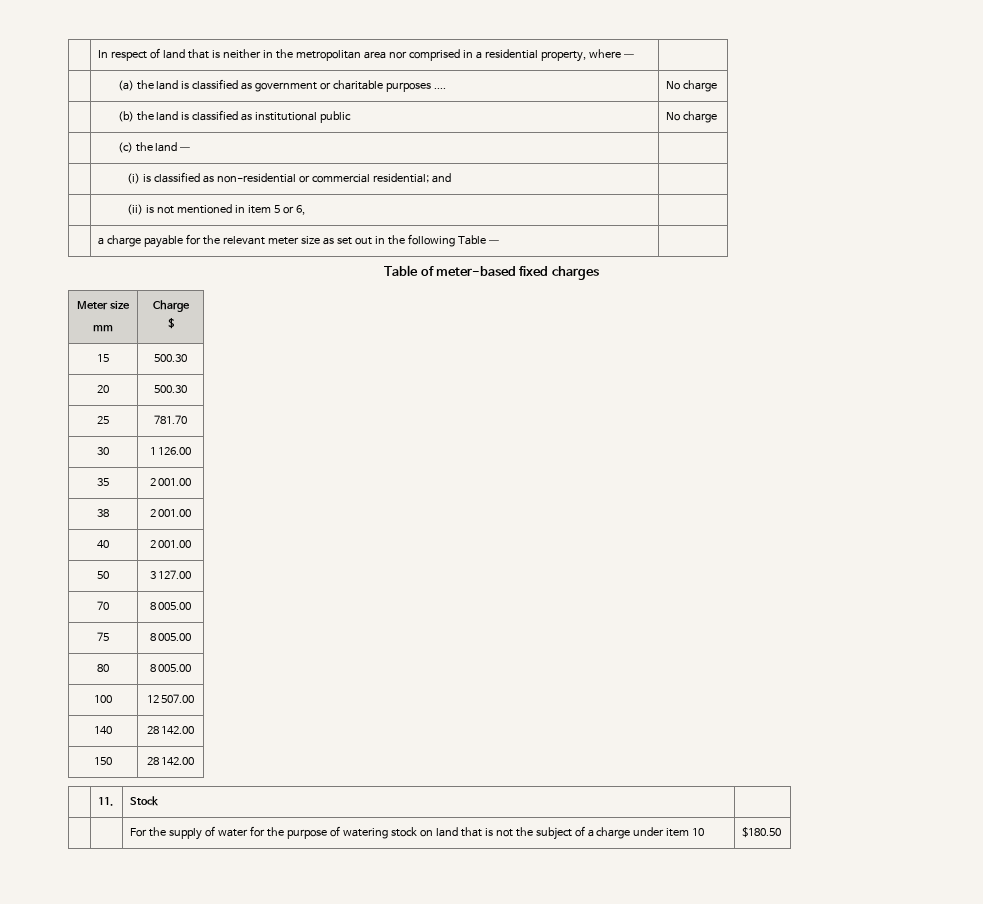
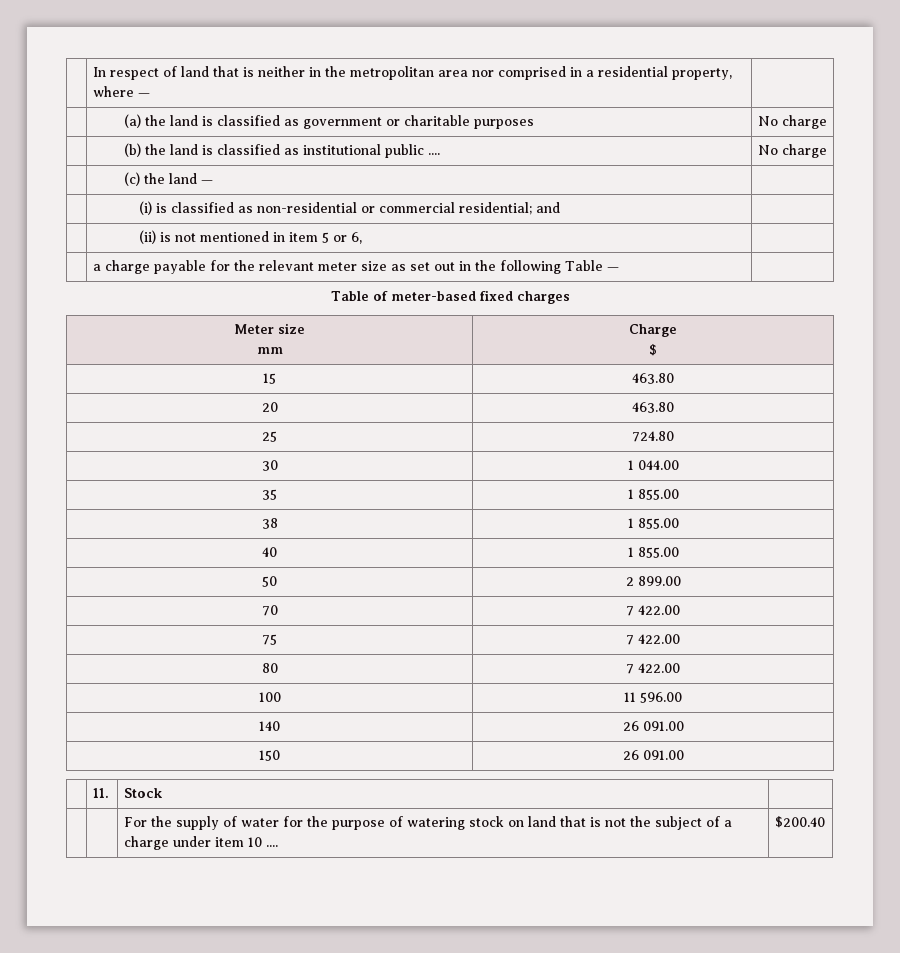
[434,88,447,89] .... -> (534, 124) none
(352, 117) none -> [427,153,440,155] ....
[154,354,187,362] 500.30 -> [632,373,674,384] 463.80
[154,385,187,393] 500.30 -> [632,402,674,413] 463.80
[154,415,187,424] 781.70 -> [632,431,674,442] 724.80
[158,447,192,455] 126.00 -> [637,460,679,470] 044.00
[149,478,192,486] 2 001.00 -> [627,489,679,500] 1 855.00
[149,509,192,517] 2 001.00 -> [627,518,679,529] 1 855.00
[149,540,192,548] 2 001.00 -> [627,547,679,558] 1 855.00
[149,570,192,579] 3 127.00 -> [625,576,681,586] 2 899.00
[149,602,192,610] 8 005.00 -> [626,605,680,616] 7 422.00
[149,633,192,641] 8 005.00 -> [626,634,680,645] 7 422.00
[149,664,192,672] 8 005.00 -> [626,663,680,674] 7 422.00
[146,694,195,703] 12 507.00 -> [624,692,682,703] 11 596.00
[146,726,195,734] 28 142.00 -> [622,721,684,731] 26 091.00
[146,757,195,765] 28 142.00 -> [622,750,684,760] 26 091.00
[742,827,782,838] | $180.50 -> [265,845,278,847] [774,816,825,828] .... | $200.40

